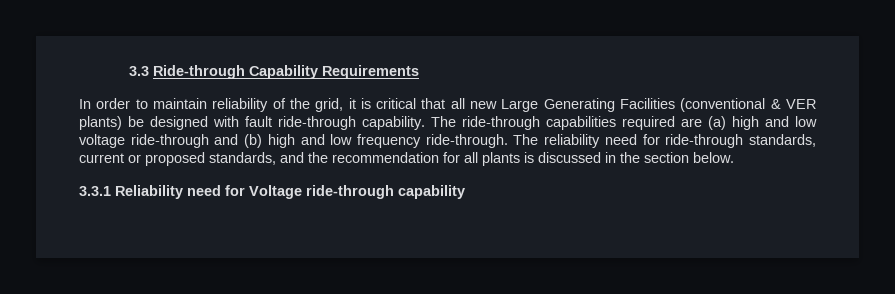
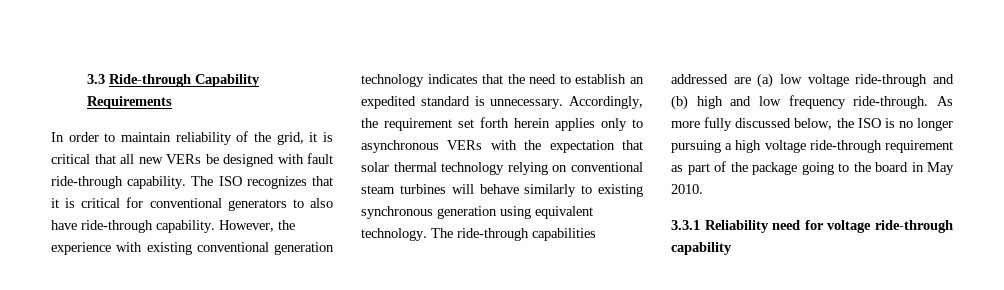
[501,98,816,112] [79,116,122,130] Large Generating Facilities (conventional & VER plants) -> [166,154,201,164] VERs
(456, 121) none -> [218,176,333,189] [51,197,333,211] [51,220,295,233] [51,242,334,255] [361,74,644,87] [361,96,643,109] [361,117,643,131] [361,140,643,153] [361,162,643,175] [361,184,643,197] [361,206,593,219] [361,228,453,241] ISO recognizes that it is critical for conventional generators to also have ride-through capability. However, the experience with existing conventional generation technology indicates that the need to establish an expedited standard is unnecessary. Accordingly, the requirement set forth herein applies only to asynchronous VERs with the expectation that solar thermal technology relying on conventional steam turbines will behave similarly to existing synchronous generation using equivalent technology. The
[622,116,675,130] required -> [671,74,728,84] addressed
[732,116,789,130] high and -> (774, 80) none
[513,134,816,148] [79,152,734,166] The reliability need for ride-through standards, current or proposed standards, and the recommendation for all plants is discussed in the section below. -> [937,96,953,106] [671,117,953,131] [671,140,953,153] [671,161,954,175] [671,184,703,194] As more fully discussed below, the ISO is no longer pursuing a high voltage ride-through requirement as part of the package going to the board in May 2010.
[249,185,302,199] Voltage -> [827,220,872,233] voltage

